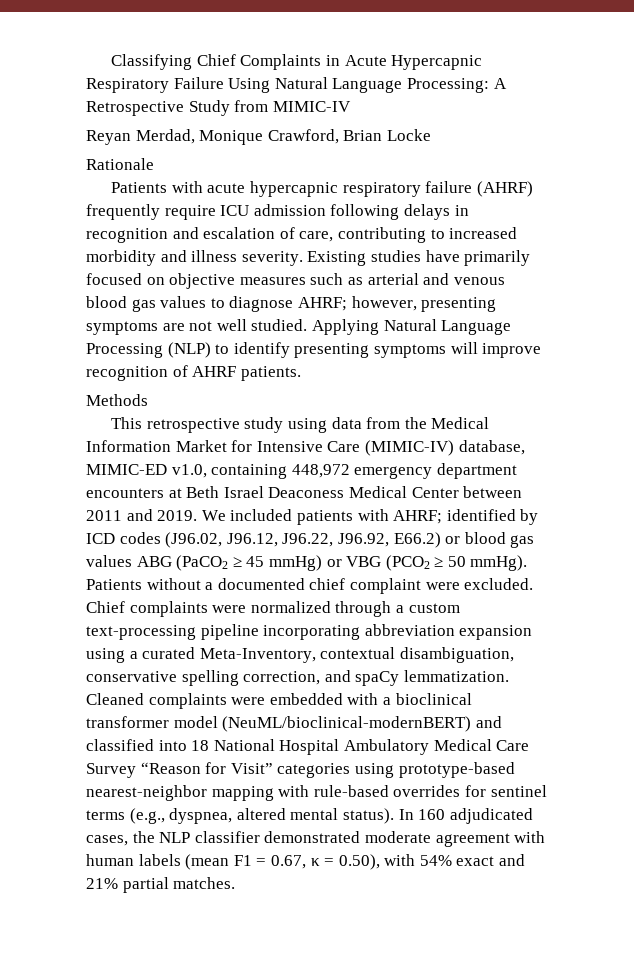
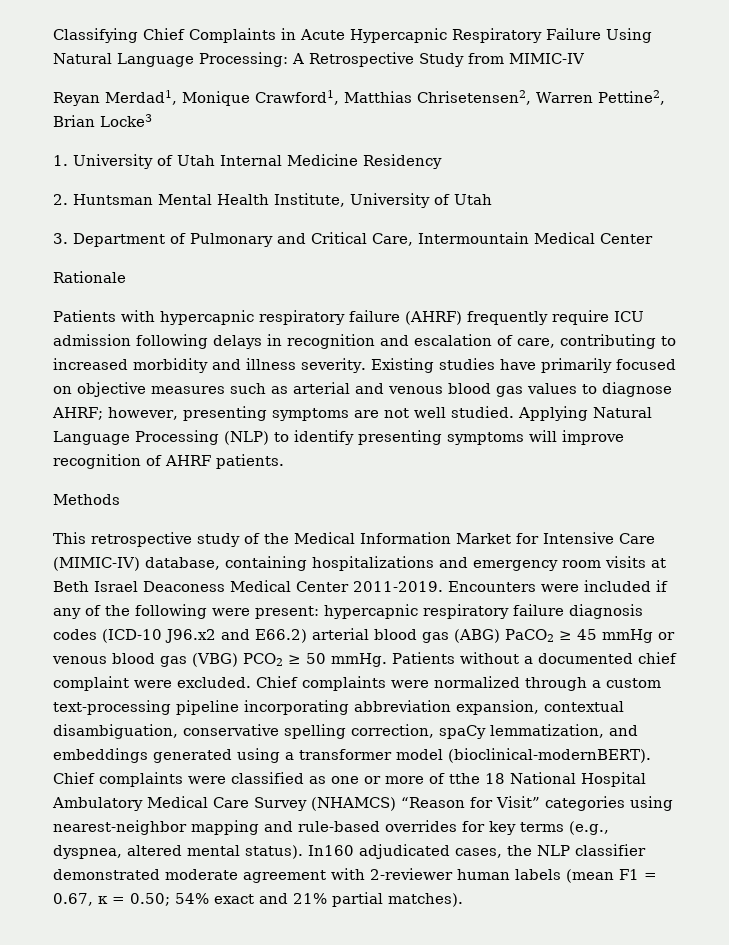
[135,129,431,145] Merdad, Monique Crawford, Brian Locke -> [105,90,665,106] [53,114,152,127] [53,154,442,169] [53,193,492,208] [53,232,653,247] Merdad1, Monique Crawford1, Matthias Chrisetensen2, Warren Pettine2, Brian Locke3 // 1. University of Utah Internal Medicine Residency // 2. Huntsman Mental Health Institute, University of Utah // 3. Department of Pulmonary and Critical Care, Intermountain Medical Center
[207,183,246,193] acute -> (155, 316) none
[287,417,401,433] using data from -> [244,533,260,544] of
[86,463,517,479] [86,488,164,498] MIMIC-ED v1.0, containing 448,972 emergency department encounters -> [225,556,646,571] containing hospitalizations and emergency room visits
[463,486,523,498] [86,509,539,525] [86,532,535,548] [86,555,430,571] between 2011 and 2019. We included patients with AHRF; identified by ICD codes (J96.02, J96.12, J96.22, J96.92, E66.2) or blood gas values ABG (PaCO2 ≥ 45 mmHg) or VBG (PCO2 -> [353,580,668,592] [53,604,643,619] [53,628,675,643] [52,653,283,667] 2011-2019. Encounters were included if any of the following were present: hypercapnic respiratory failure diagnosis codes (ICD-10 J96.x2 and E66.2) arterial blood gas (ABG) PaCO2 ≥ 45 mmHg or venous blood gas (VBG) PCO2
[470,555,528,571] mmHg). -> [331,653,387,667] mmHg.
[459,625,533,640] [86,647,316,663] expansion using a curated Meta-Inventory, -> [456,700,539,715] expansion,
[324,670,509,686] [86,693,472,709] [86,716,502,732] [86,739,187,751] and spaCy lemmatization. Cleaned complaints were embedded with a bioclinical transformer model (NeuML/bioclinical-modernBERT) and classified into -> [439,724,638,739] [53,748,651,763] [53,772,480,787] spaCy lemmatization, and embeddings generated using a transformer model (bioclinical-modernBERT). Chief complaints were classified as one or more of tthe
(136, 770) none -> [311,797,396,811] (NHAMCS)
[398,762,515,778] prototype-based -> (673, 803) none
[278,785,310,797] with -> [264,821,293,832] and
[490,785,547,797] sentinel -> [489,821,516,835] key
[398,809,446,820] In 160 -> [308,845,354,856] In160
(546, 837) none -> [370,868,453,880] 2-reviewer
[338,854,416,870] 0.50), with -> [130,893,170,906] 0.50;
[173,877,236,889] matches. -> [388,893,463,907] matches).

